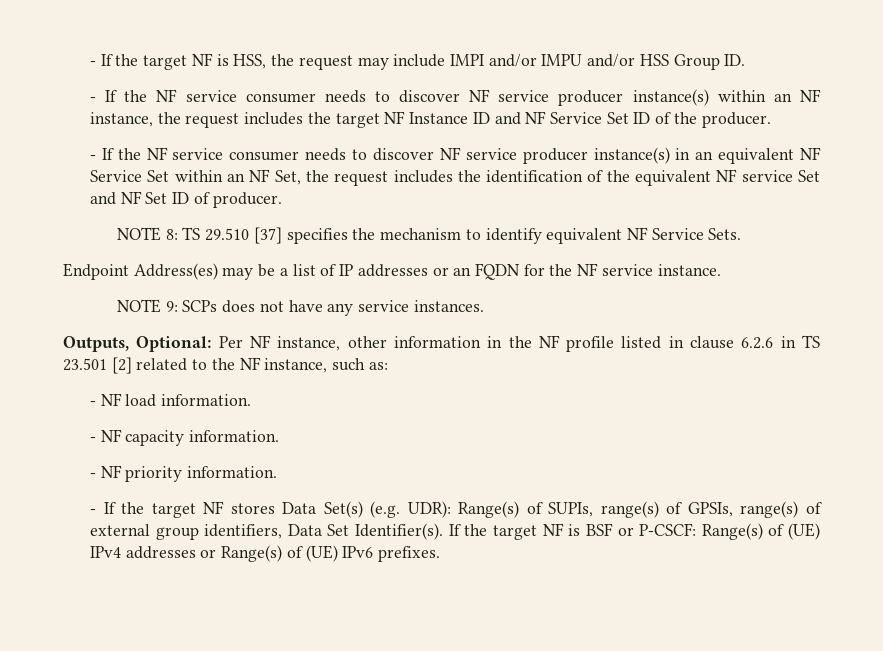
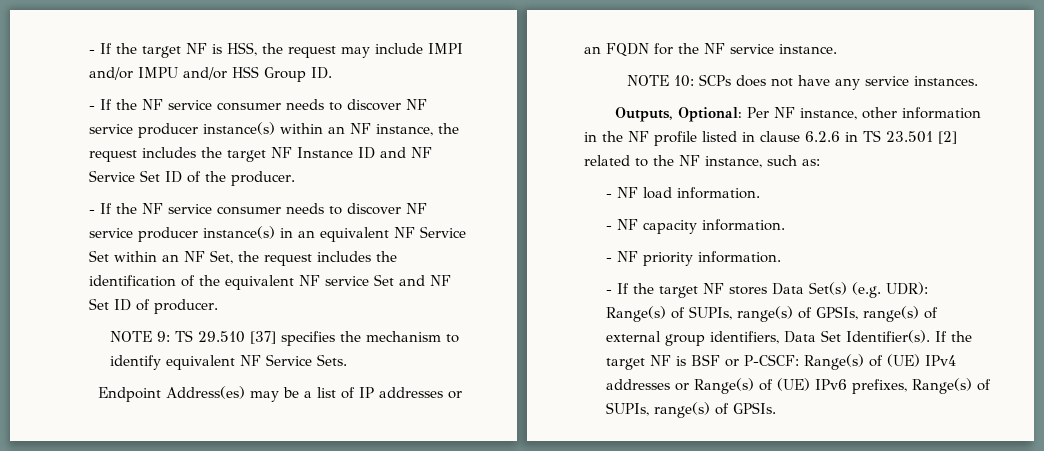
[165,229,178,240] 8: -> [157,331,171,342] 9:
[165,301,178,312] 9: -> [674,75,695,87] 10:
[378,546,441,562] prefixes. -> [851,378,991,394] [605,402,776,418] prefixes, Range(s) of SUPIs, range(s) of GPSIs.

